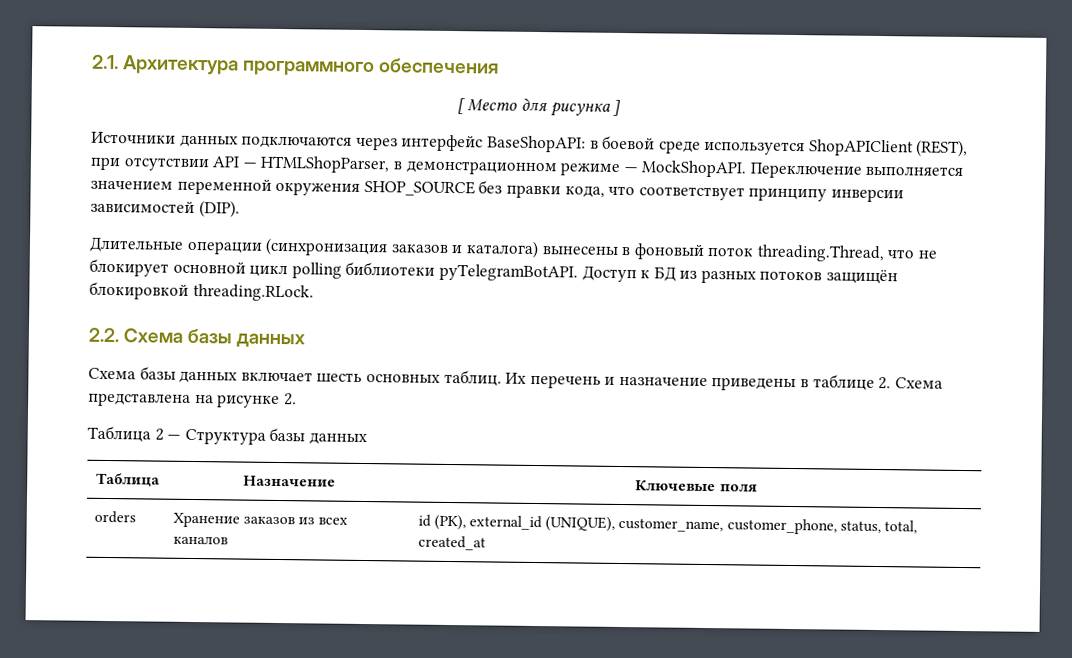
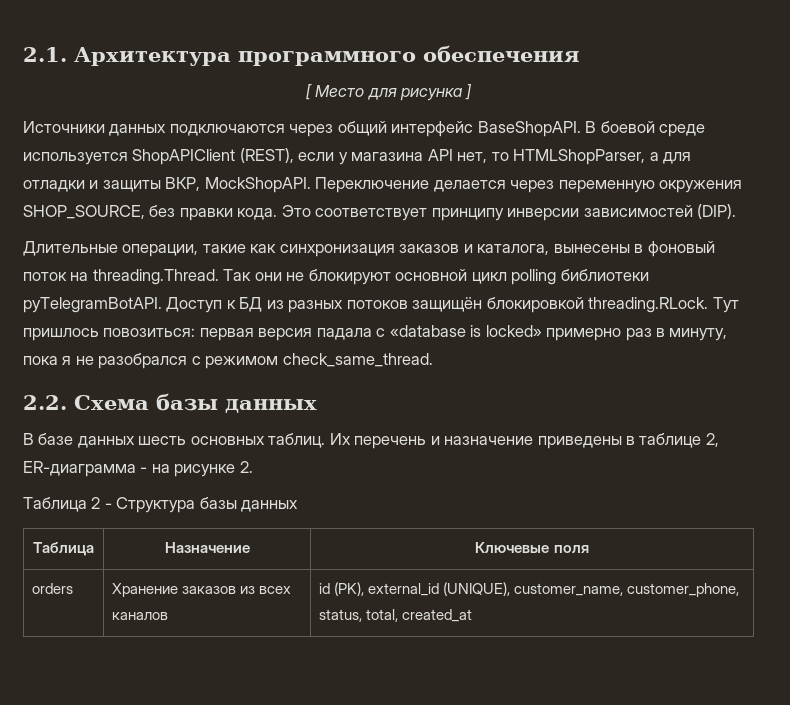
[401,134,599,153] интерфейс BaseShopAPI: в -> [337,121,597,137] общий интерфейс BaseShopAPI. В
[90,155,964,179] [90,177,636,199] при отсутствии API — HTMLShopParser, в демонстрационном режиме — MockShopAPI. Переключение выполняется значением переменной окружения SHOP_SOURCE без правки кода, что -> [298,149,692,165] [23,177,743,193] [23,205,311,221] если у магазина API нет, то HTMLShopParser, а для отладки и защиты ВКР, MockShopAPI. Переключение делается через переменную окружения SHOP_SOURCE, без правки кода. Это
[186,237,389,257] операции (синхронизация -> [122,244,395,257] операции, такие как синхронизация
[465,240,539,259] каталога) -> [477,244,550,255] каталога,
[756,244,938,263] [89,258,169,277] threading.Thread, что не блокирует -> [70,269,391,285] на threading.Thread. Так они не блокируют
(314, 292) none -> [712,297,739,313] [23,325,728,341] [23,353,433,369] Тут пришлось повозиться: первая версия падала с «database is locked» примерно раз в минуту, пока я не разобрался с режимом check_same_thread.
[88,366,313,384] Схема базы данных включает -> [23,433,135,448] В базе данных
[878,377,943,390] [88,392,191,407] 2. Схема представлена -> [705,433,719,447] [23,461,148,477] 2, ER-диаграмма -
[167,434,182,440] — -> [104,503,112,509] -

